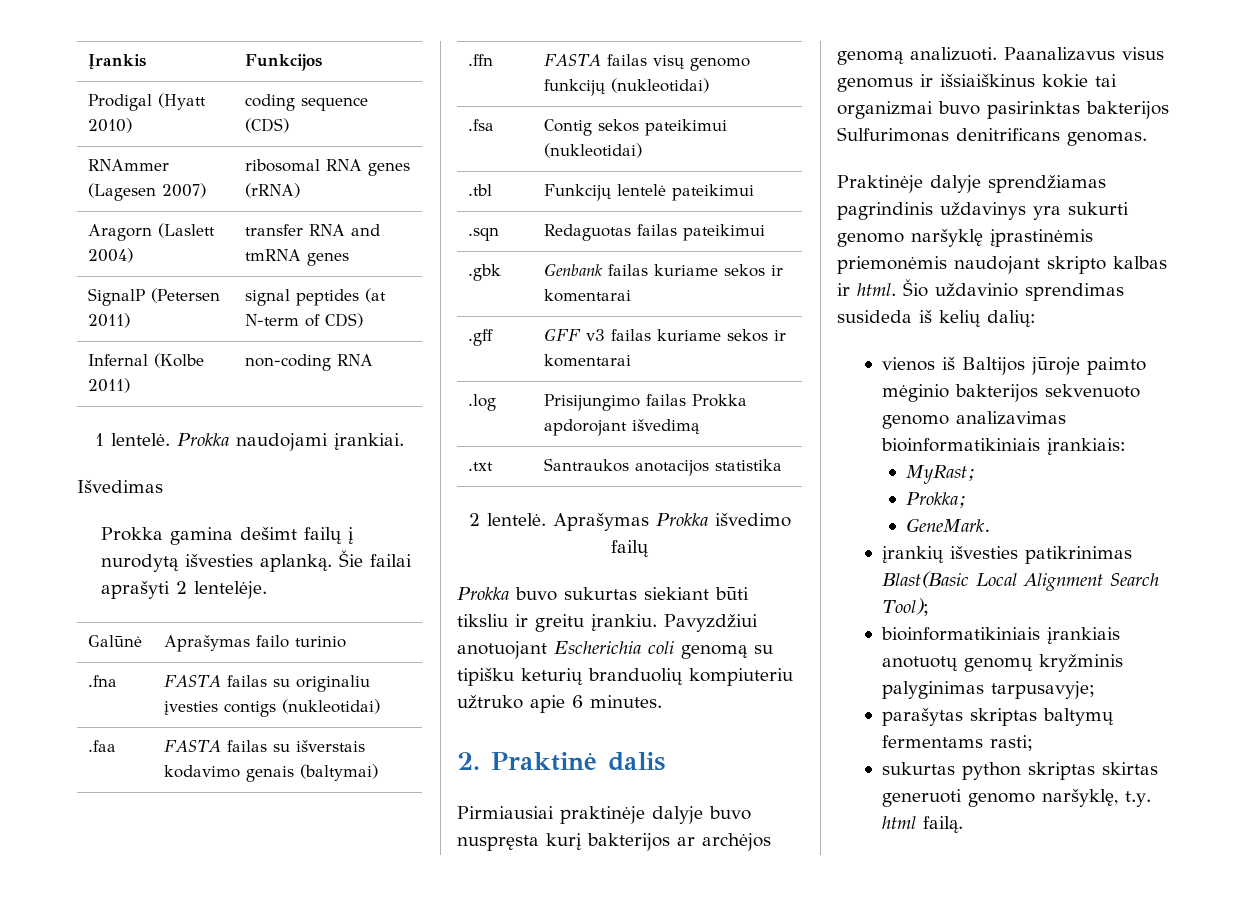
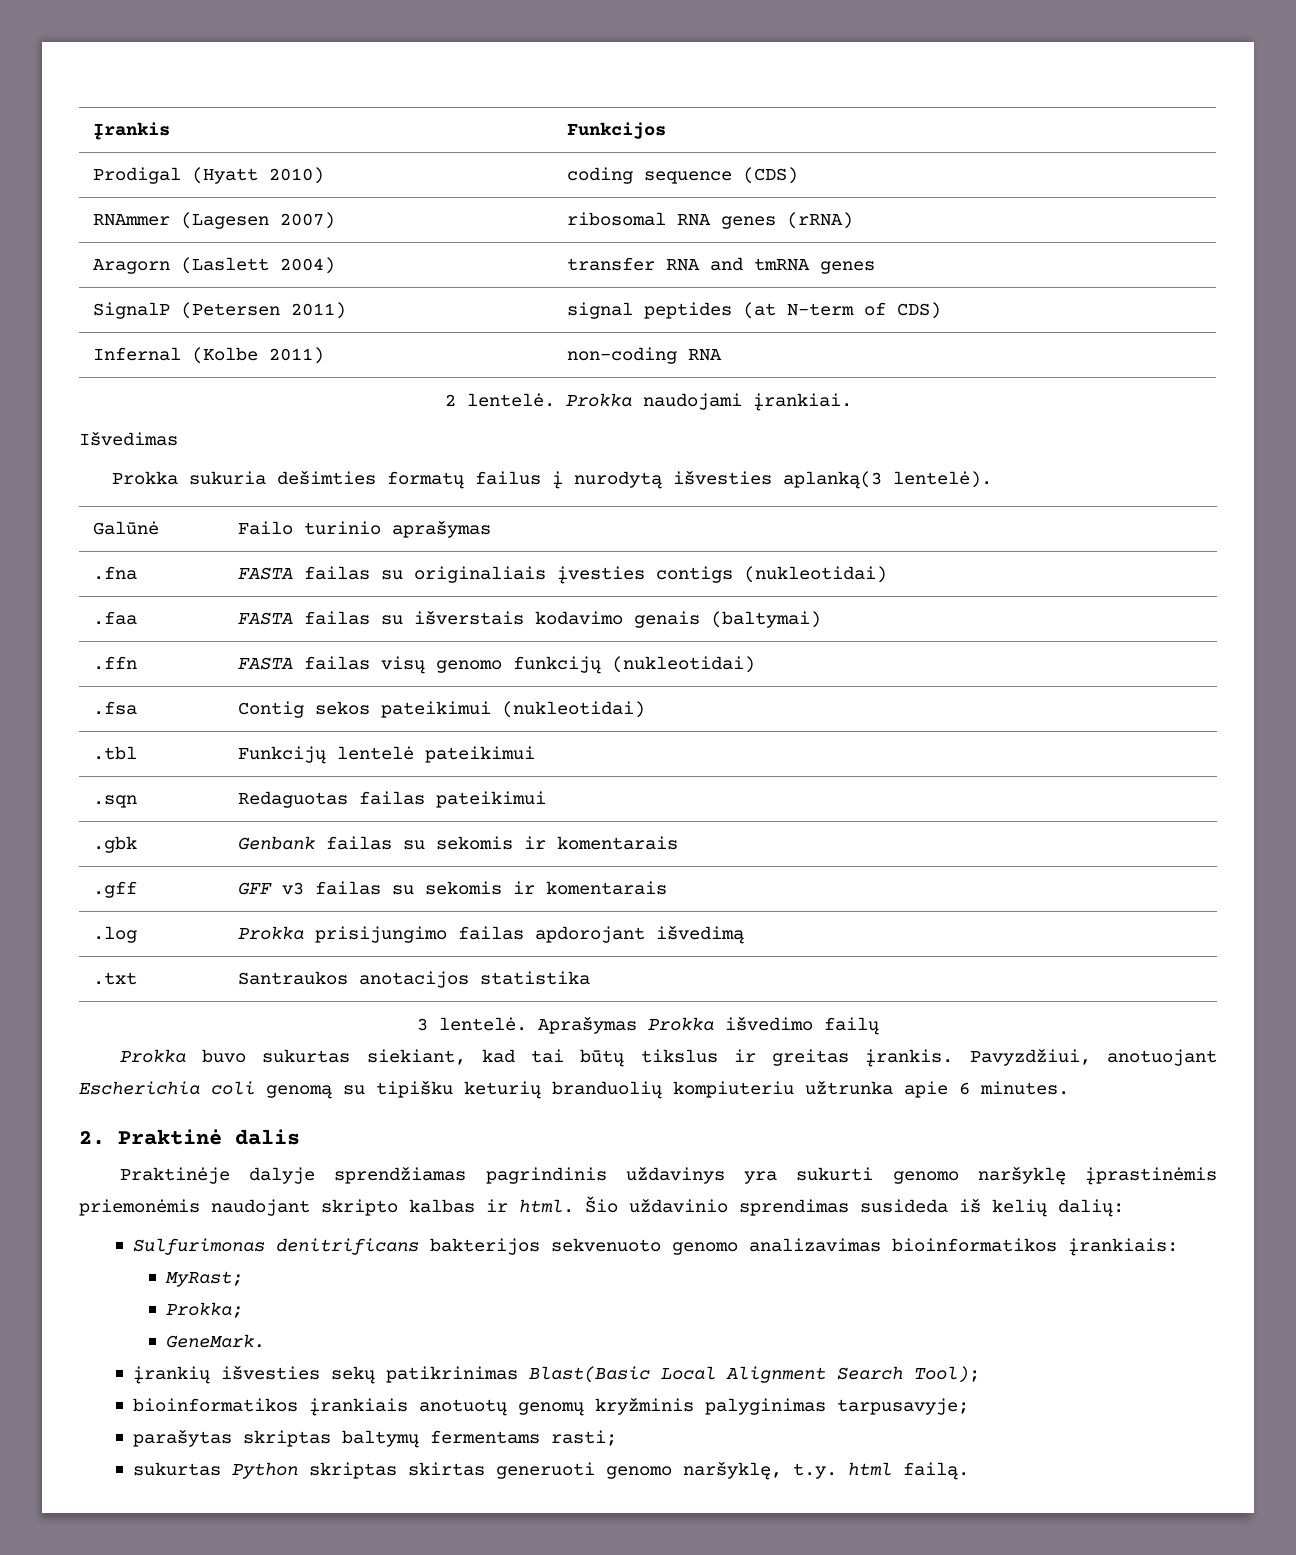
[95,433,104,446] 1 -> [444,394,456,406] 2
[170,526,355,545] [101,550,413,572] [101,580,268,599] gamina dešimt failų į nurodytą išvesties aplanką. Šie failai aprašyti 2 lentelėje. -> [189,470,993,489] sukuria dešimties formatų failus į nurodytą išvesties aplanką(3 lentelė).
[163,635,289,652] Aprašymas failo -> [238,521,294,535] Failo
(346, 642) none -> [392,520,492,538] aprašymas
[295,675,370,692] originaliu -> [414,566,547,583] originaliais
[653,264,783,277] [543,289,631,302] kuriame sekos ir komentarai -> [403,836,679,850] su sekomis ir komentarais
[656,329,786,342] [543,354,631,367] [467,394,496,411] [543,394,747,411] kuriame sekos ir komentarai // .log | Prisijungimo failas Prokka -> [392,881,668,895] [93,926,138,943] [238,926,525,943] su sekomis ir komentarais // .log | Prokka prisijungimo failas
[468,513,480,526] 2 -> [417,1018,428,1031] 3
[644,587,749,600] [457,614,758,632] siekiant būti tiksliu ir greitu įrankiu. Pavyzdžiui -> [366,1049,1091,1067] siekiant, kad tai būtų tikslus ir greitas įrankis. Pavyzdžiui,
[457,695,523,709] užtruko -> [805,1081,893,1095] užtrunka
[457,806,751,824] [457,833,771,851] [837,47,1164,65] [837,73,1117,92] [837,101,1169,119] [837,127,1147,146] // Pirmiausiai praktinėje dalyje buvo nuspręsta kurį bakterijos ar archėjos genomą analizuoti. Paanalizavus visus genomus ir išsiaiškinus kokie tai organizmai buvo pasirinktas bakterijos Sulfurimonas denitrificans genomas. -> (300, 1137) none
[882,356,1147,375] [882,384,950,402] vienos iš Baltijos jūroje paimto mėginio -> [133,1238,420,1255] Sulfurimonas denitrificans
[881,438,1041,452] bioinformatikiniais -> [892,1238,1058,1252] bioinformatikos
(1019, 552) none -> [331,1366,376,1384] sekų
[881,627,1041,641] bioinformatikiniais -> [133,1398,299,1412] bioinformatikos
[962,762,1022,780] python -> [232,1462,299,1479] Python

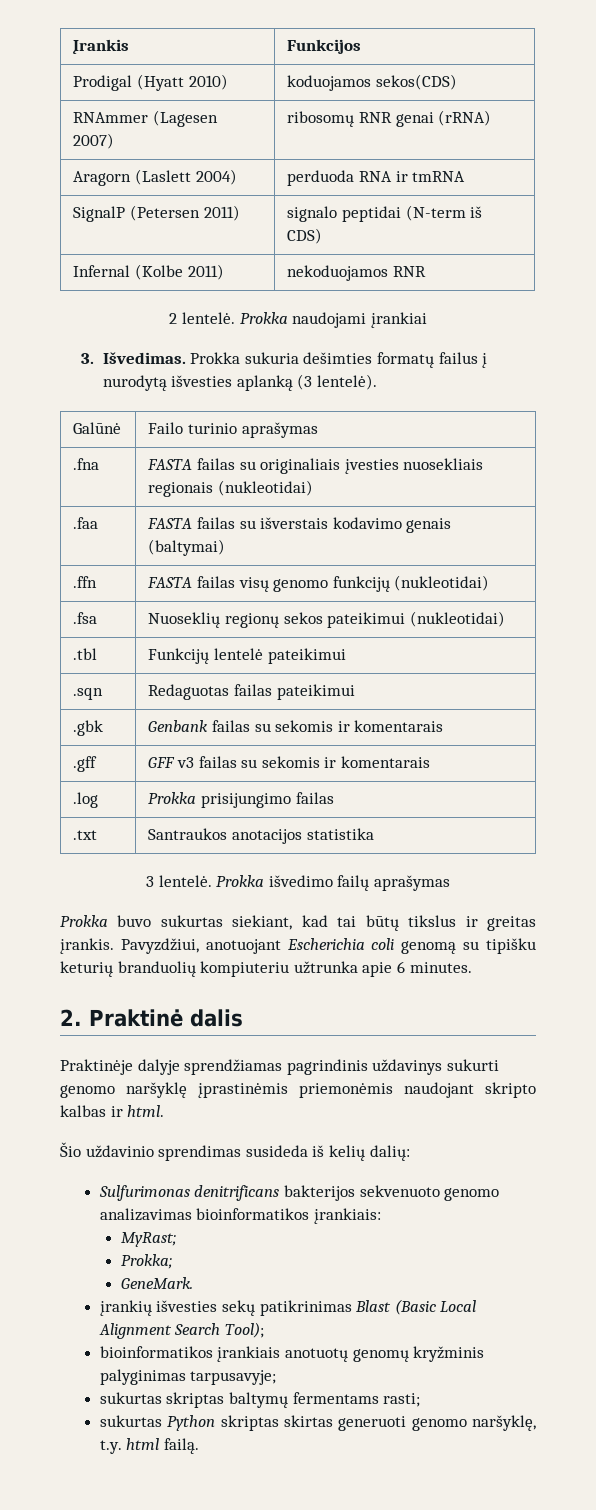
[567,167,799,184] coding sequence (CDS) -> [287,74,458,91] koduojamos sekos(CDS)
[567,212,777,229] ribosomal RNA genes -> [287,111,434,127] ribosomų RNR genai
[567,257,744,271] transfer RNA and -> [287,170,408,186] perduoda RNA ir
[820,261,876,274] genes -> (466, 176) none
[567,302,887,319] signal peptides (at N-term of -> [287,205,483,222] signalo peptidai (N-term iš
[567,347,723,364] non-coding RNA -> [287,265,427,281] nekoduojamos RNR
[752,393,852,411] [79,431,178,446] įrankiai. // Išvedimas // -> [370,312,427,328] [81,352,186,364] įrankiai // 3. Išvedimas.
[783,471,883,489] aplanką(3 -> [236,374,313,391] aplanką (3
[656,566,734,583] contigs -> [403,458,484,470] [148,482,214,497] nuosekliais regionais
[238,701,305,718] Contig -> [148,612,280,628] Nuoseklių regionų
[535,925,745,944] apdorojant išvedimą -> (334, 798) none
[538,1016,637,1034] Aprašymas -> (212, 881) none
(879, 1026) none -> [373,875,450,891] aprašymas
[744,1171,778,1184] yra -> (443, 1067) none
(574, 1206) none -> (165, 1111) //
[529,1366,651,1383] Blast(Basic -> [355,1299,436,1315] Blast (Basic
[133,1429,233,1447] parašytas -> [99,1392,162,1404] sukurtas

